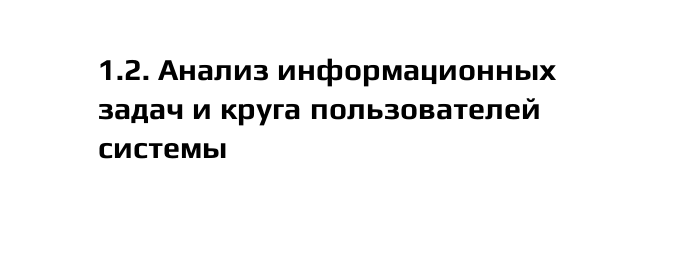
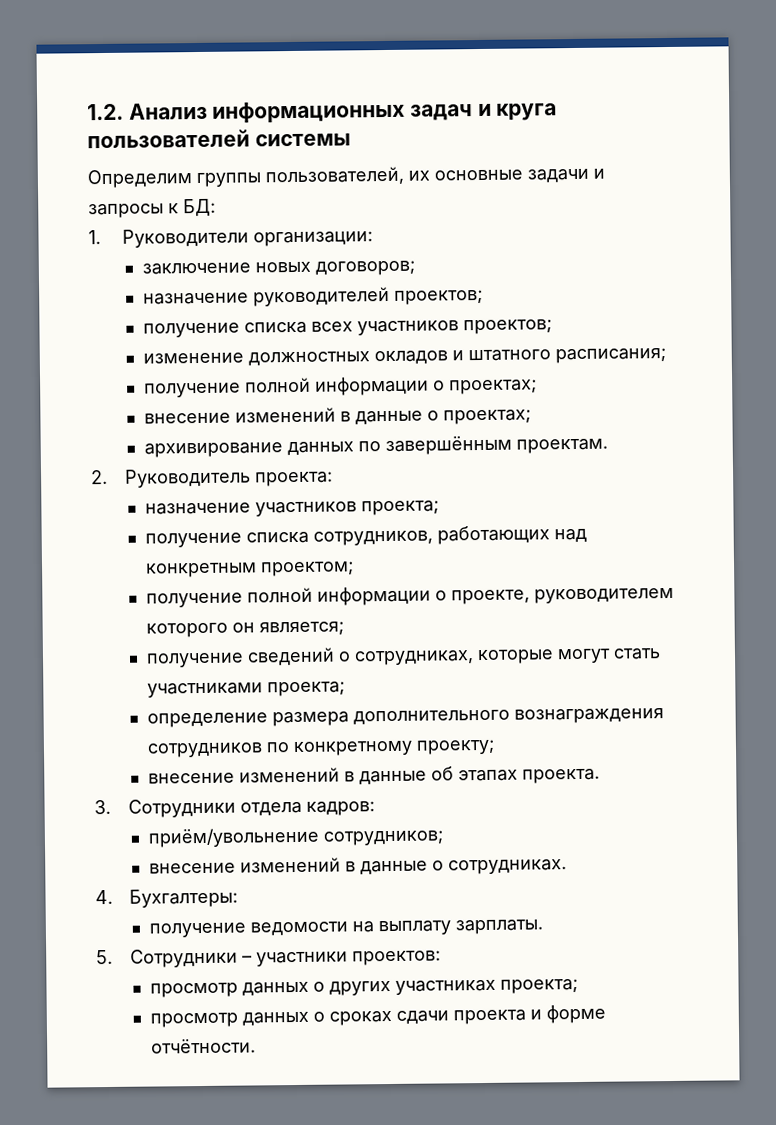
(227, 150) none -> [87,166,605,189] [88,198,216,219] [88,228,373,248] [141,260,415,276] [142,286,483,307] [142,319,552,338] [142,348,666,366] [143,376,537,398] [143,407,531,425] [143,435,608,458] [91,468,333,488] [144,500,439,517] [144,525,587,548] [144,561,354,578] [145,586,674,608] [145,621,344,638] [145,647,661,668] [146,681,345,698] [146,708,664,728] [146,739,495,758] [147,766,600,785] [94,798,375,818] [147,827,444,848] [148,857,567,875] [95,888,238,908] [148,919,543,938] [96,948,441,968] [149,979,578,998] [149,1004,606,1028] [150,1038,256,1054] // Определим группы пользователей, их основные задачи и запросы к БД: // 1. Руководители организации: // заключение новых договоров; // назначение руководителей проектов; // получение списка всех участников проектов; // изменение должностных окладов и штатного расписания; // получение полной информации о проектах; // внесение изменений в данные о проектах; // архивирование данных по завершённым проектам. // 2. Руководитель проекта: // назначение участников проекта; // получение списка сотрудников, работающих над конкретным проектом; // получение полной информации о проекте, руководителем которого он является; // получение сведений о сотрудниках, которые могут стать участниками проекта; // определение размера дополнительного вознаграждения сотрудников по конкретному проекту; // внесение изменений в данные об этапах проекта. // 3. Сотрудники отдела кадров: // приём/увольнение сотрудников; // внесение изменений в данные о сотрудниках. // 4. Бухгалтеры: // получение ведомости на выплату зарплаты. // 5. Сотрудники – участники проектов: // просмотр данных о других участниках проекта; // просмотр данных о сроках сдачи проекта и форме отчётности.

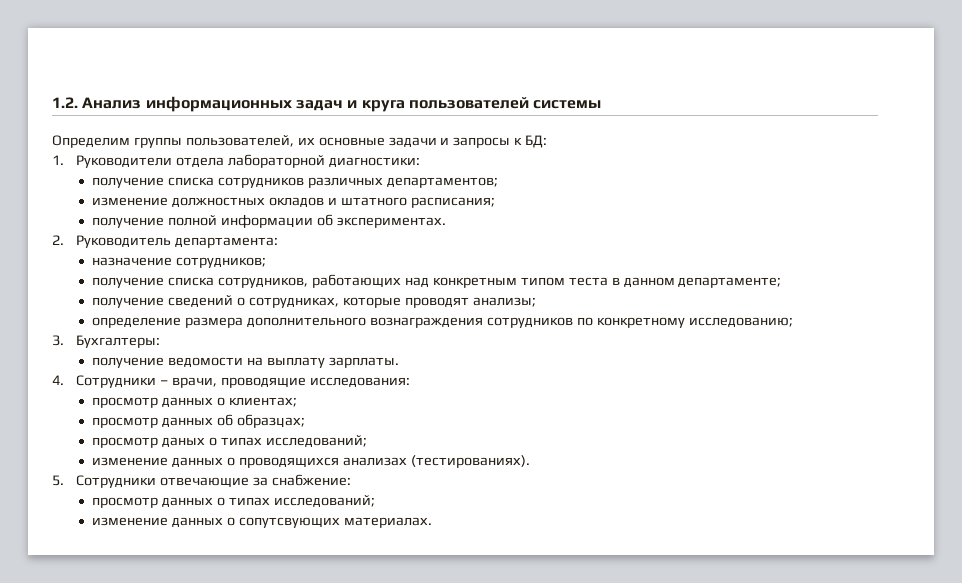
[252,231,373,247] [141,260,415,276] [142,286,483,307] [142,319,552,338] организации: // заключение новых договоров; // назначение руководителей проектов; // получение списка всех участников проектов; -> [176,154,421,168] [92,177,498,188] отдела лабораторной диагностики: // получение списка сотрудников различных департаментов;
[432,379,537,395] [143,407,531,425] [143,435,608,458] о проектах; // внесение изменений в данные о проектах; // архивирование данных по завершённым проектам. -> [317,214,446,228] об экспериментах.
[254,471,333,487] [144,500,439,517] проекта: // назначение участников проекта; -> [175,237,279,248] [92,257,267,268] департамента: // назначение сотрудников;
[259,561,354,577] [145,586,674,608] [145,621,344,638] проектом; // получение полной информации о проекте, руководителем которого он является; -> [520,277,782,288] типом теста в данном департаменте;
[556,648,661,664] [146,681,345,698] могут стать участниками проекта; -> [404,297,536,308] проводят анализы;
[415,739,495,755] [147,766,600,785] [94,798,375,818] [147,827,444,848] [148,857,567,875] [95,889,113,905] проекту; // внесение изменений в данные об этапах проекта. // 3. Сотрудники отдела кадров: // приём/увольнение сотрудников; // внесение изменений в данные о сотрудниках. // 4. -> [688,317,793,327] [52,335,64,346] исследованию; // 3.
[96,949,113,965] 5. -> [52,375,64,385] 4.
[255,950,441,967] [149,979,578,998] [149,1004,606,1028] [150,1038,256,1054] участники проектов: // просмотр данных о других участниках проекта; // просмотр данных о сроках сдачи проекта и форме отчётности. -> [172,377,411,388] [92,397,298,408] [92,414,306,428] [92,435,367,448] [92,455,530,468] [52,474,352,488] [92,495,375,508] [92,517,432,528] врачи, проводящие исследования: // просмотр данных о клиентах; // просмотр данных об образцах; // просмотр даных о типах исследований; // изменение данных о проводящихся анализах (тестированиях). // 5. Сотрудники отвечающие за снабжение: // просмотр данных о типах исследований; // изменение данных о сопутсвующих материалах.

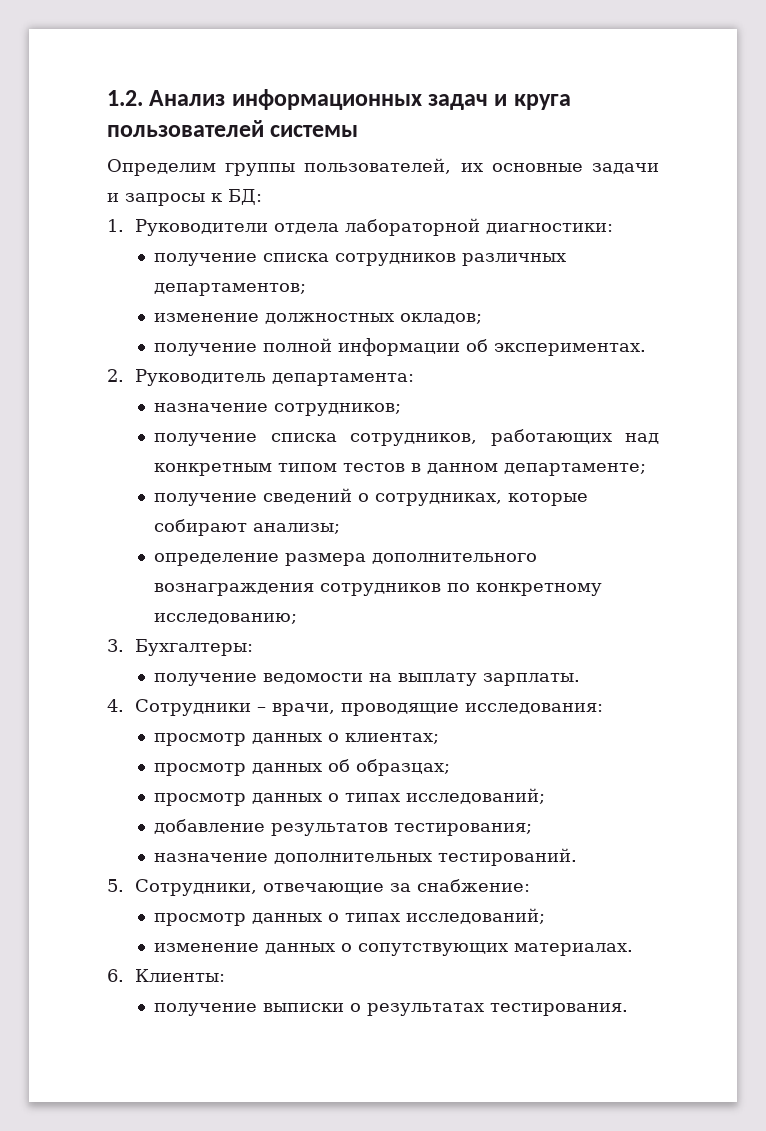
[269,197,495,208] окладов и штатного расписания; -> [400,313,483,324] окладов;
[568,277,608,286] теста -> [343,463,406,472] тестов
[404,297,469,308] проводят -> [154,519,248,536] собирают
[162,435,367,447] [92,455,530,468] даных о типах исследований; // изменение данных о проводящихся анализах (тестированиях). -> [252,788,546,804] [154,819,533,836] [154,848,578,866] данных о типах исследований; // добавление результатов тестирования; // назначение дополнительных тестирований.
[76,475,157,488] Сотрудники -> [134,879,257,896] Сотрудники,
[239,517,341,528] сопутсвующих -> [358,943,509,956] сопутствующих
(432, 522) none -> [107,969,225,982] [154,1003,629,1016] // 6. Клиенты: // получение выписки о результатах тестирования.

